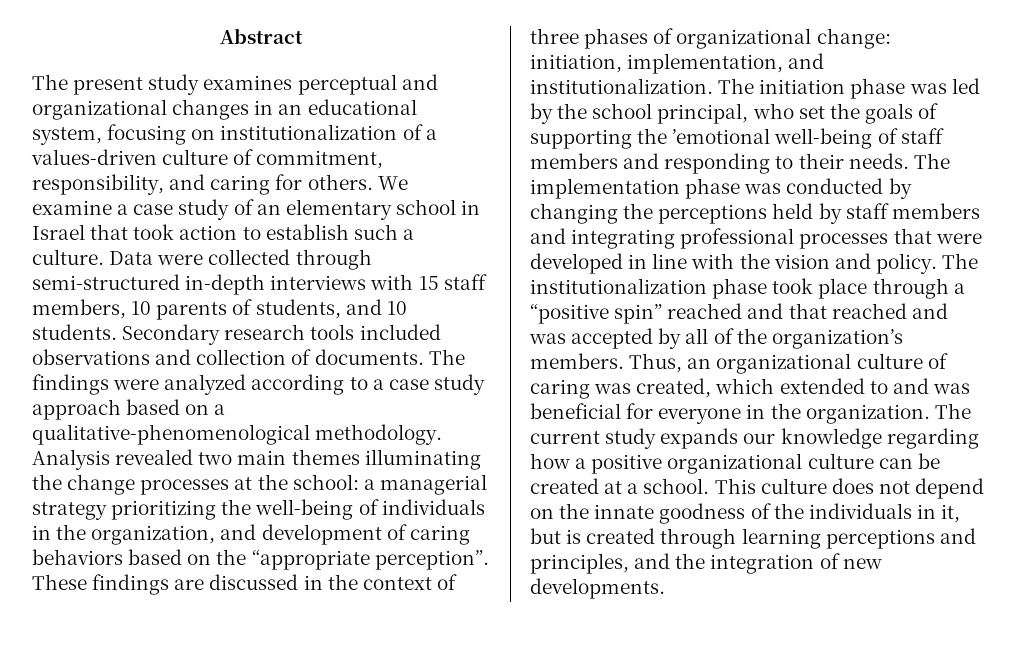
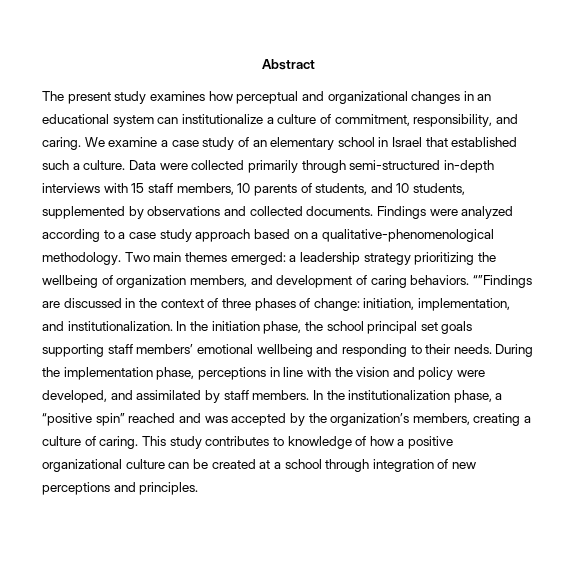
(293, 82) none -> [208,91,233,101] how
[32,124,437,145] [31,149,157,165] system, focusing on institutionalization of a values-driven -> [112,114,274,127] system can institutionalize a
[210,174,373,195] caring for others. -> [42,137,81,150] caring.
[133,224,349,240] took action to establish -> [451,137,518,147] established
(291, 257) none -> [247,160,298,173] primarily
[32,324,441,345] [32,349,465,365] [32,374,109,395] students. Secondary research tools included observations and collection of documents. The findings -> [413,183,466,195] [42,206,426,219] students, supplemented by observations and collected documents. Findings
[32,449,481,470] [32,474,487,495] [32,499,485,520] [32,524,470,545] [32,549,489,570] [32,574,170,595] Analysis revealed two main themes illuminating the change processes at the school: a managerial strategy prioritizing the well-being of individuals in the organization, and development of caring behaviors based on the “appropriate perception”. These findings -> [124,252,496,265] [42,275,532,288] Two main themes emerged: a leadership strategy prioritizing the wellbeing of organization members, and development of caring behaviors. “”Findings
[676,28,812,49] organizational -> (311, 303) none
[718,78,980,99] [530,103,939,124] [530,128,944,149] [530,153,618,169] The initiation phase was led by the school principal, who set the goals of supporting the ’emotional well-being of staff members -> [176,321,473,334] [42,344,313,357] In the initiation phase, the school principal set goals supporting staff members’ emotional wellbeing
[913,153,950,169] [530,178,912,199] [530,203,980,224] [530,228,982,249] [530,253,623,274] The implementation phase was conducted by changing the perceptions held by staff members and integrating professional processes that were developed -> [495,344,534,357] [42,367,266,380] During the implementation phase, perceptions
[875,253,979,274] [530,278,949,299] policy. The institutionalization phase took place through -> [418,367,486,380] [42,390,492,403] policy were developed, and assimilated by staff members. In the institutionalization phase,
[788,303,948,319] [529,328,903,349] [530,353,948,374] [530,378,970,399] [530,403,971,424] [530,428,979,449] that reached and was accepted by all of the organization’s members. Thus, an organizational culture of caring was created, which extended to and was beneficial for everyone in the organization. The current study expands our knowledge regarding -> [204,413,532,426] [42,436,367,449] was accepted by the organization’s members, creating a culture of caring. This study contributes to knowledge of
[643,478,985,499] [530,503,961,524] [530,528,976,549] [530,553,882,574] [530,578,665,599] school. This culture does not depend on the innate goodness of the individuals in it, but is created through learning perceptions and principles, and the integration of new developments. -> [284,459,477,472] [42,482,199,495] school through integration of new perceptions and principles.

